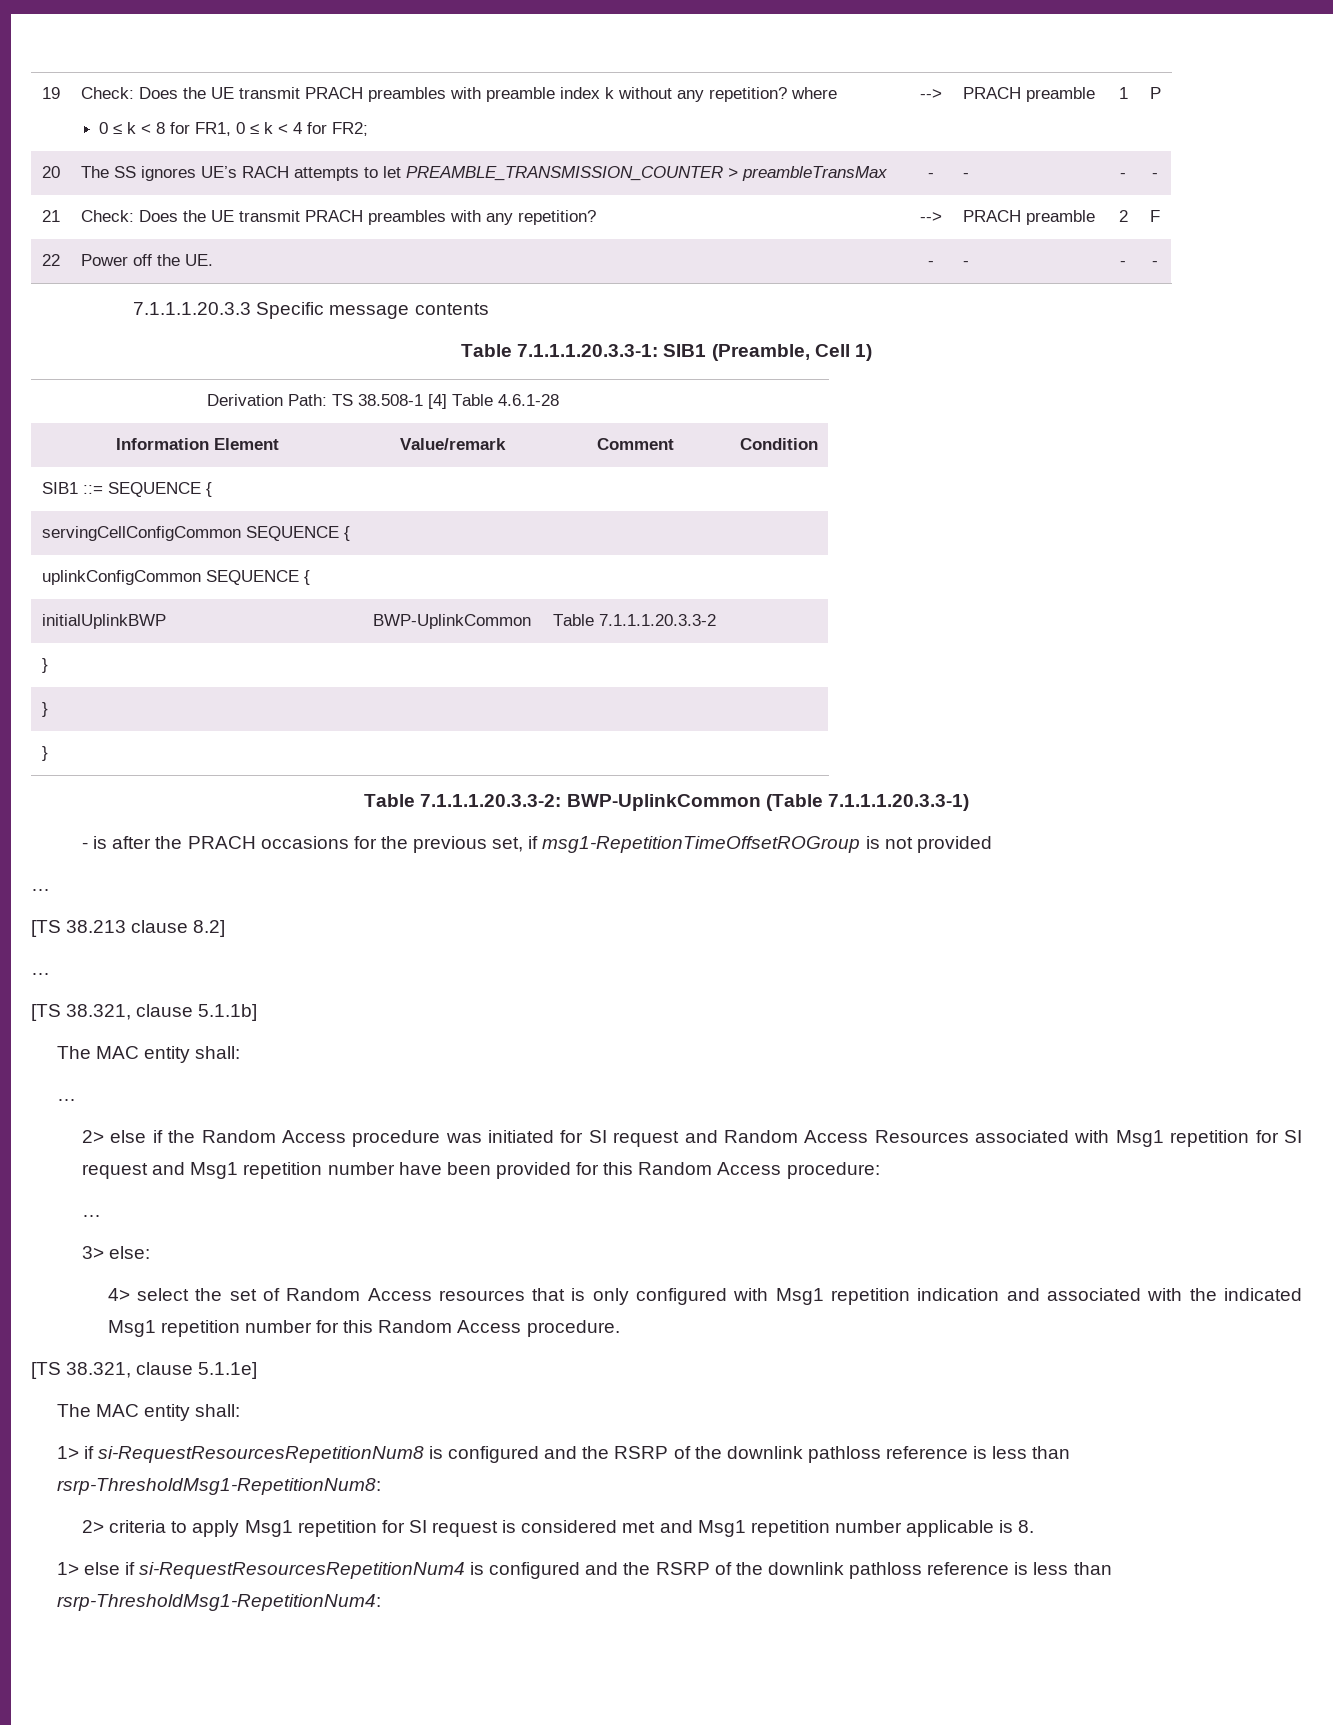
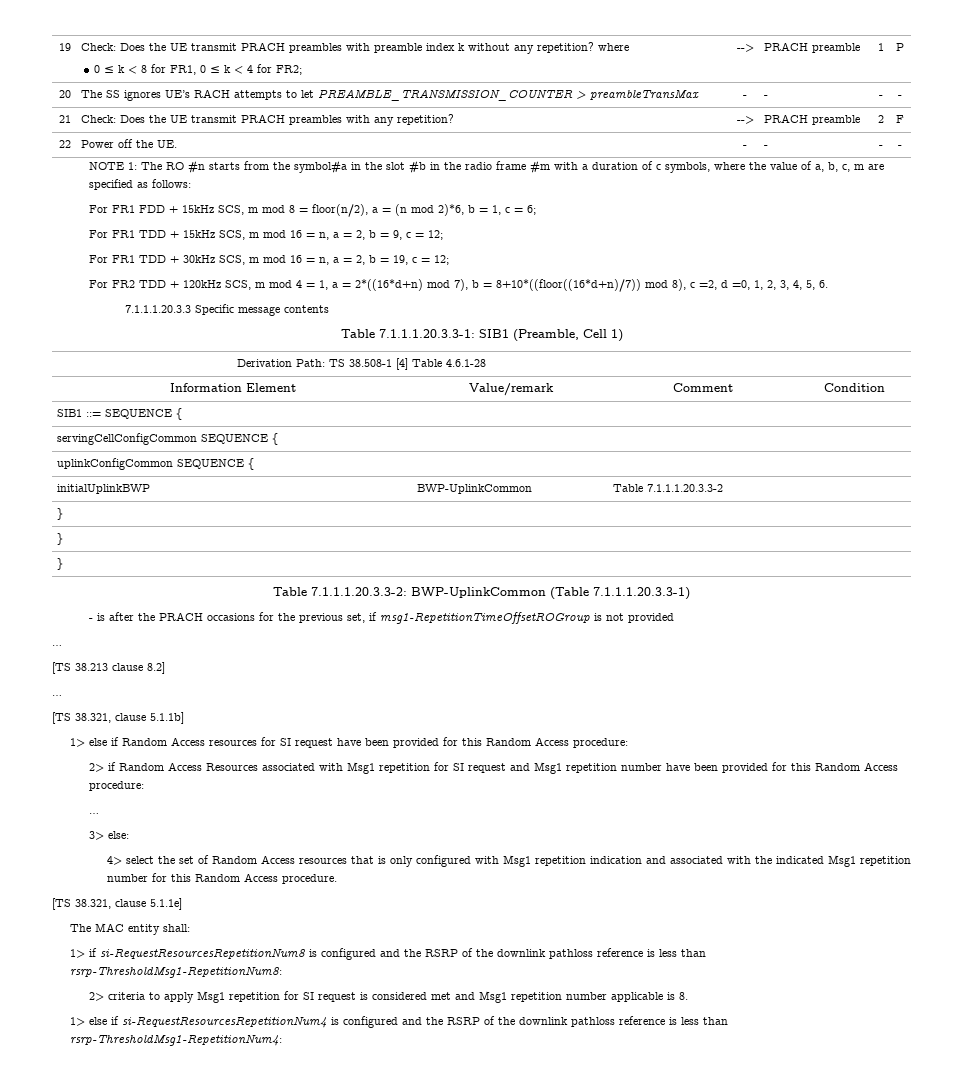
(1158, 263) none -> [88,160,884,174] [88,179,191,190] [88,204,536,217] [88,230,443,240] [88,255,449,265] [88,279,828,292] // NOTE 1: The RO #n starts from the symbol#a in the slot #b in the radio frame #m with a duration of c symbols, where the value of a, b, c, m are specified as follows: // For FR1 FDD + 15kHz SCS, m mod 8 = floor(n/2), a = (n mod 2)*6, b = 1, c = 6; // For FR1 TDD + 15kHz SCS, m mod 16 = n, a = 2, b = 9, c = 12; // For FR1 TDD + 30kHz SCS, m mod 16 = n, a = 2, b = 19, c = 12; // For FR2 TDD + 120kHz SCS, m mod 4 = 1, a = 2*((16*d+n) mod 7), b = 8+10*((floor((16*d+n)/7)) mod 8), c =2, d =0, 1, 2, 3, 4, 5, 6.
[56,1046,240,1063] [56,1099,76,1101] [82,1130,718,1147] The MAC entity shall: // … // 2> else if the Random Access procedure was initiated for SI request and -> [70,737,629,748] [88,762,116,772] 1> else if Random Access resources for SI request have been provided for this Random Access procedure: // 2> if

